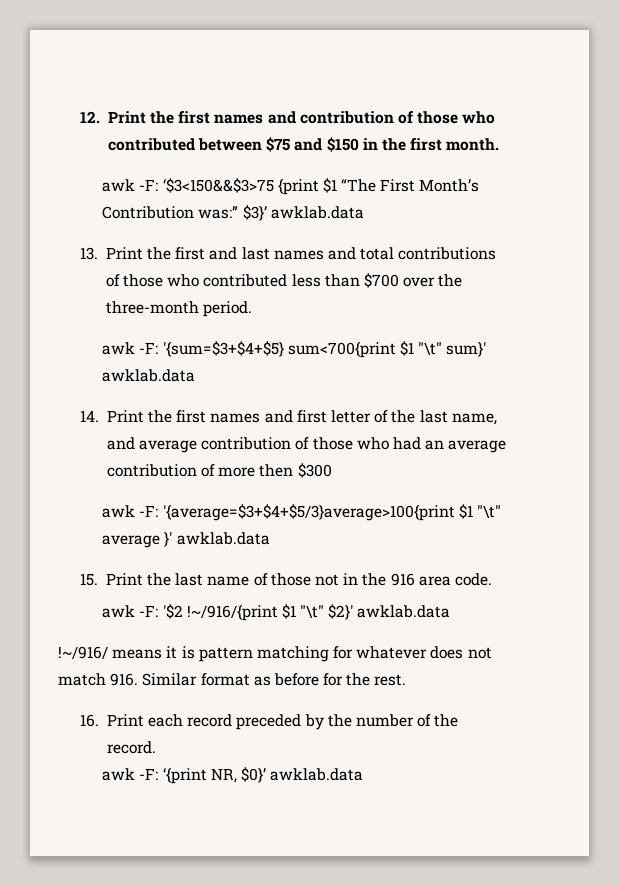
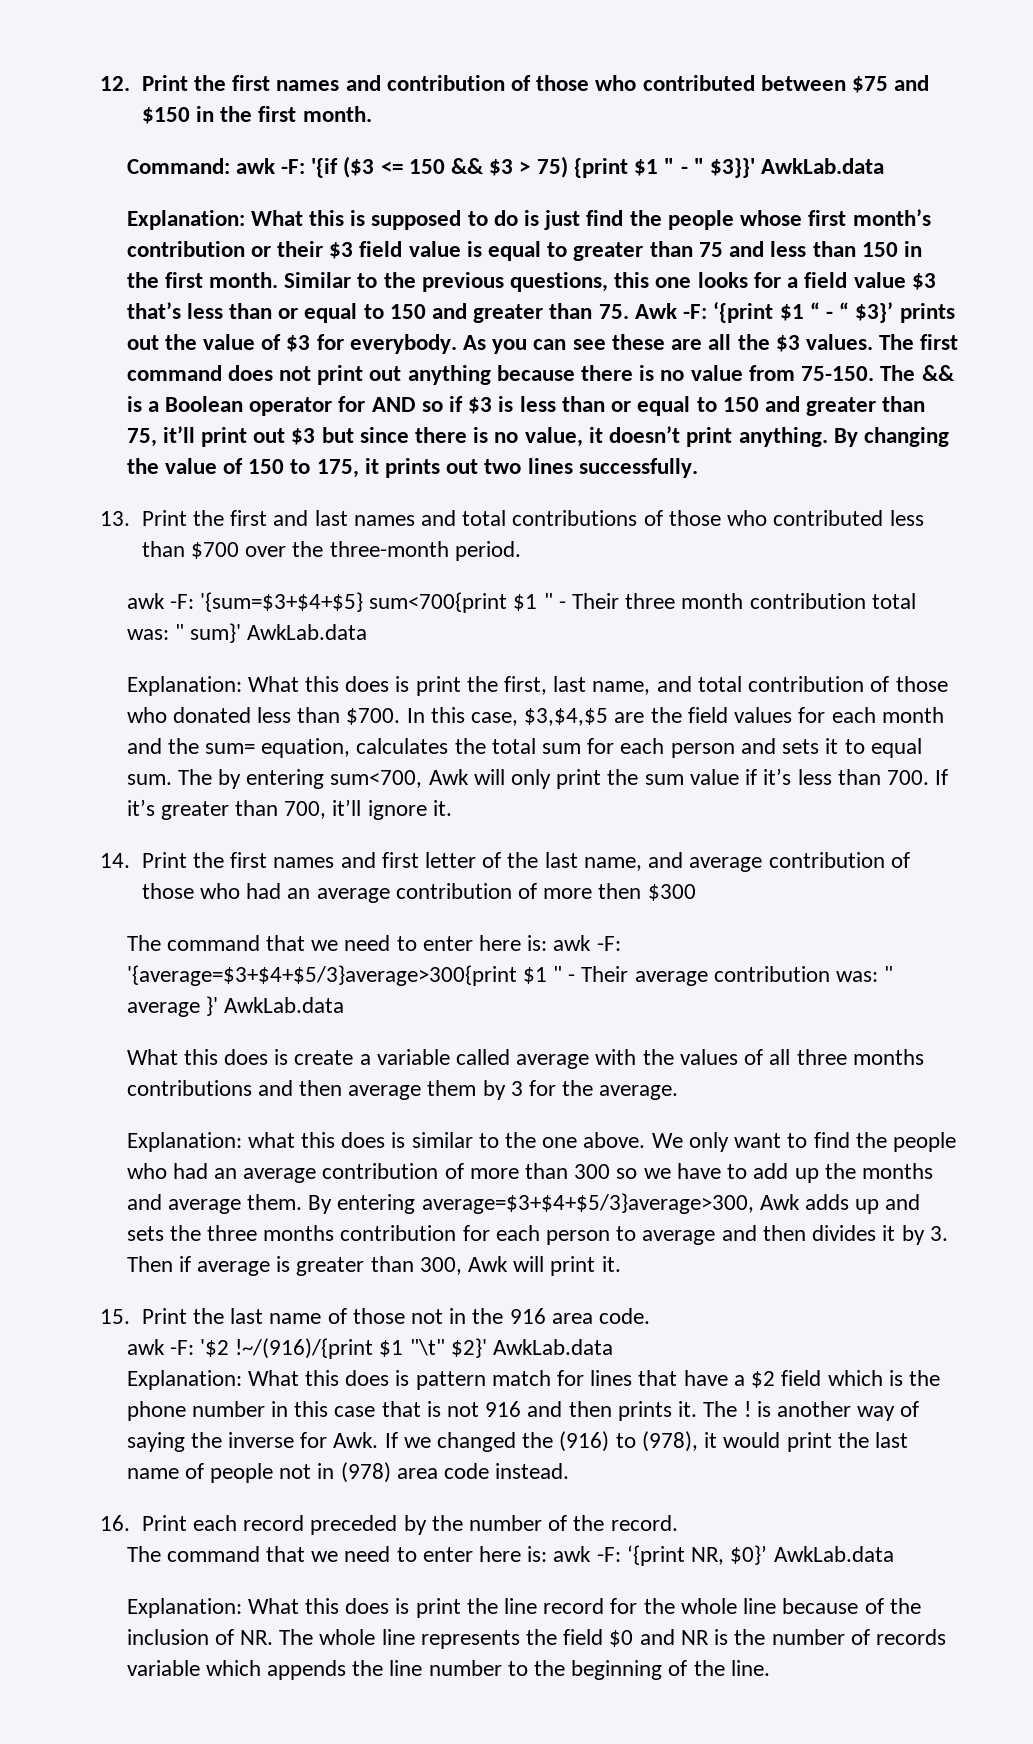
[102,178,480,195] [102,205,364,221] awk -F: ‘$3<150&&$3>75 {print $1 “The First Month’s Contribution was:” $3}’ awklab.data -> [126,156,885,178] [126,209,931,230] [126,241,922,261] [126,272,936,292] [126,302,955,323] [126,334,959,354] [126,365,955,385] [126,396,926,416] [126,426,949,447] [126,458,698,478] Command: awk -F: '{if ($3 <= 150 && $3 > 75) {print $1 " - " $3}}' AwkLab.data // Explanation: What this is supposed to do is just find the people whose first month’s contribution or their $3 field value is equal to greater than 75 and less than 150 in the first month. Similar to the previous questions, this one looks for a field value $3 that’s less than or equal to 150 and greater than 75. Awk -F: ‘{print $1 “ - “ $3}’ prints out the value of $3 for everybody. As you can see these are all the $3 values. The first command does not print out anything because there is no value from 75-150. The && is a Boolean operator for AND so if $3 is less than or equal to 150 and greater than 75, it’ll print out $3 but since there is no value, it doesn’t print anything. By changing the value of 150 to 175, it prints out two lines successfully.
[418,341,487,357] [102,369,196,382] "\t" sum}' awklab.data -> [543,593,916,609] [126,623,368,643] [126,676,948,696] [126,707,944,726] [126,738,922,758] [126,768,949,789] [126,799,452,820] " - Their three month contribution total was: " sum}' AwkLab.data // Explanation: What this does is print the first, last name, and total contribution of those who donated less than $700. In this case, $3,$4,$5 are the field values for each month and the sum= equation, calculates the total sum for each person and sets it to equal sum. The by entering sum<700, Awk will only print the sum value if it’s less than 700. If it’s greater than 700, it’ll ignore it.
[102,504,501,521] [102,531,270,548] awk -F: '{average=$3+$4+$5/3}average>100{print $1 "\t" average }' awklab.data -> [126,935,621,951] [126,965,894,986] [126,996,345,1017] [126,1049,924,1069] [126,1080,679,1100] [126,1132,956,1152] [126,1163,933,1183] [126,1193,921,1214] [126,1225,948,1245] [126,1256,621,1276] The command that we need to enter here is: awk -F: '{average=$3+$4+$5/3}average>300{print $1 " - Their average contribution was: " average }' AwkLab.data // What this does is create a variable called average with the values of all three months contributions and then average them by 3 for the average. // Explanation: what this does is similar to the one above. We only want to find the people who had an average contribution of more than 300 so we have to add up the months and average them. By entering average=$3+$4+$5/3}average>300, Awk adds up and sets the three months contribution for each person to average and then divides it by 3. Then if average is greater than 300, Awk will print it.
[186,604,278,621] !~/916/{print -> [235,1338,374,1359] !~/(916)/{print
[357,605,451,618] [58,646,492,662] [58,673,407,686] awklab.data // !~/916/ means it is pattern matching for whatever does not match 916. Similar format as before for the rest. -> [493,1339,614,1355] [126,1370,940,1390] [126,1401,920,1421] [126,1431,908,1452] [126,1462,570,1483] AwkLab.data // Explanation: What this does is pattern match for lines that have a $2 field which is the phone number in this case that is not 916 and then prints it. The ! is another way of saying the inverse for Awk. If we changed the (916) to (978), it would print the last name of people not in (978) area code instead.
(156, 747) none -> [126,1546,548,1562] The command that we need to enter here is:
[270,768,364,781] awklab.data -> [773,1546,894,1562] [126,1598,921,1618] [126,1629,946,1649] [126,1660,770,1680] AwkLab.data // Explanation: What this does is print the line record for the whole line because of the inclusion of NR. The whole line represents the field $0 and NR is the number of records variable which appends the line number to the beginning of the line.

